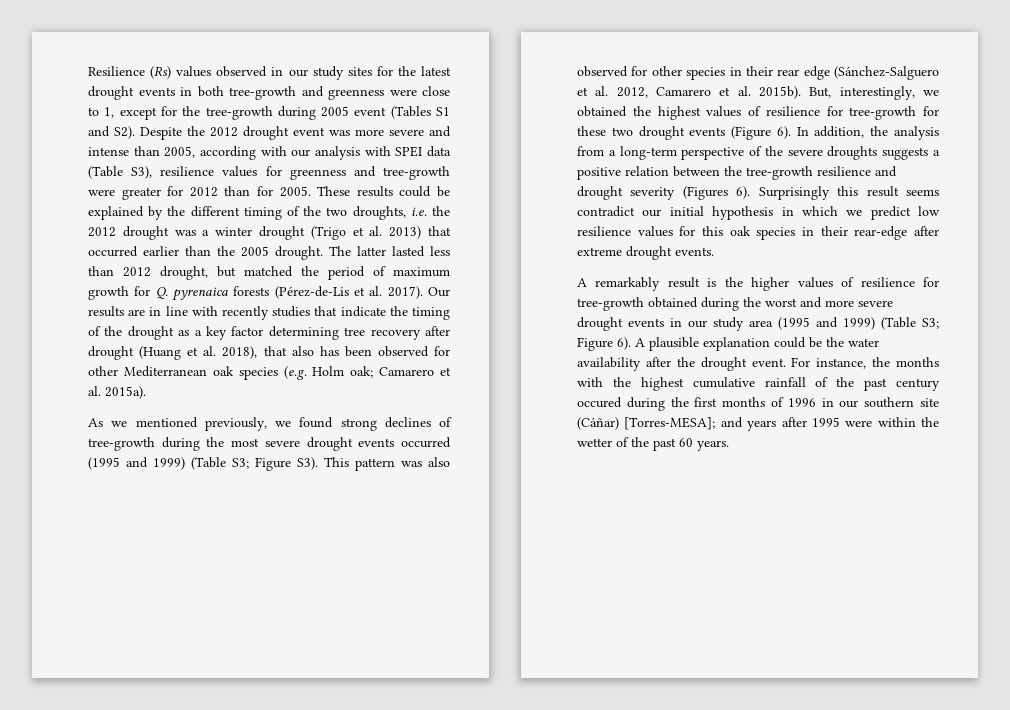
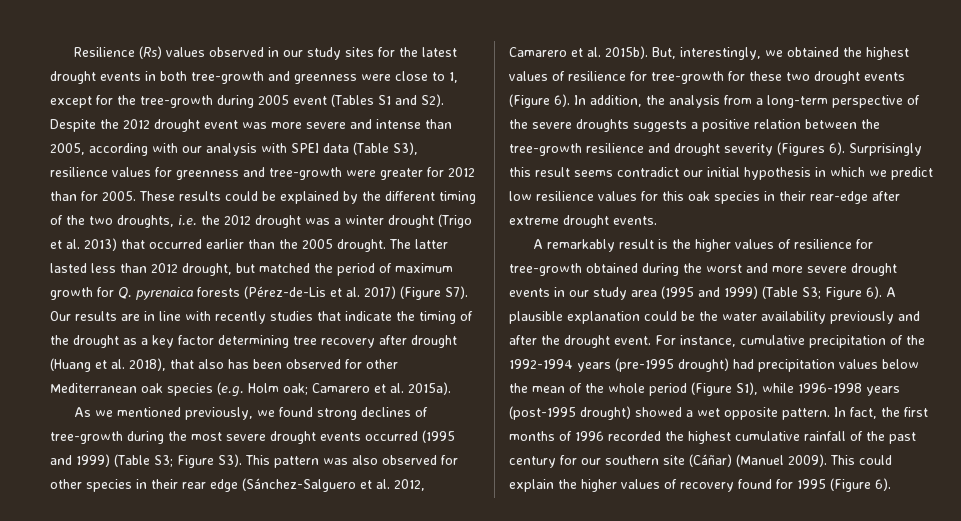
[387,286,423,299] 2017). -> [364,286,468,300] 2017) (Figure S7).
(641, 364) none -> [830,311,920,324] previously and
[872,357,939,367] [577,377,603,387] the months with -> [740,335,925,348] [509,358,919,372] [509,382,900,396] [509,406,928,420] [509,431,661,441] cumulative precipitation of the 1992-1994 years (pre-1995 drought) had precipitation values below the mean of the whole period (Figure S1), while 1996-1998 years (post-1995 drought) showed a wet opposite pattern. In fact, the first months of 1996 recorded
[577,397,939,411] [577,417,939,431] [577,437,729,451] occured during the first months of 1996 in our southern site (Cáñar) [Torres-MESA]; and years after 1995 were within the wetter of the past 60 years. -> [560,454,892,467] [509,478,891,492] for our southern site (Cáñar) (Manuel 2009). This could explain the higher values of recovery found for 1995 (Figure 6).

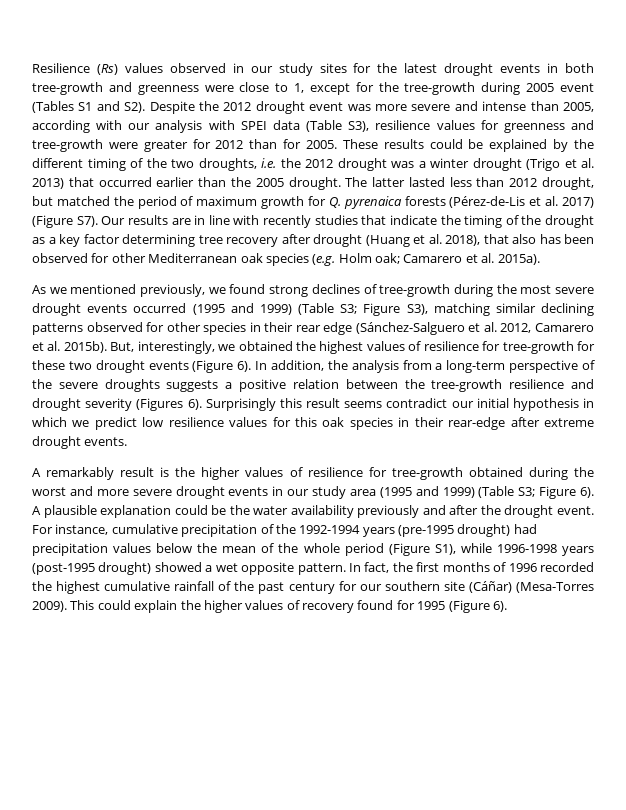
[218,454,378,468] S3). This pattern was also -> [406,303,594,316] [32,323,83,335] S3), matching similar declining patterns
[736,454,784,467] (Manuel -> [516,582,594,593] (Mesa-Torres

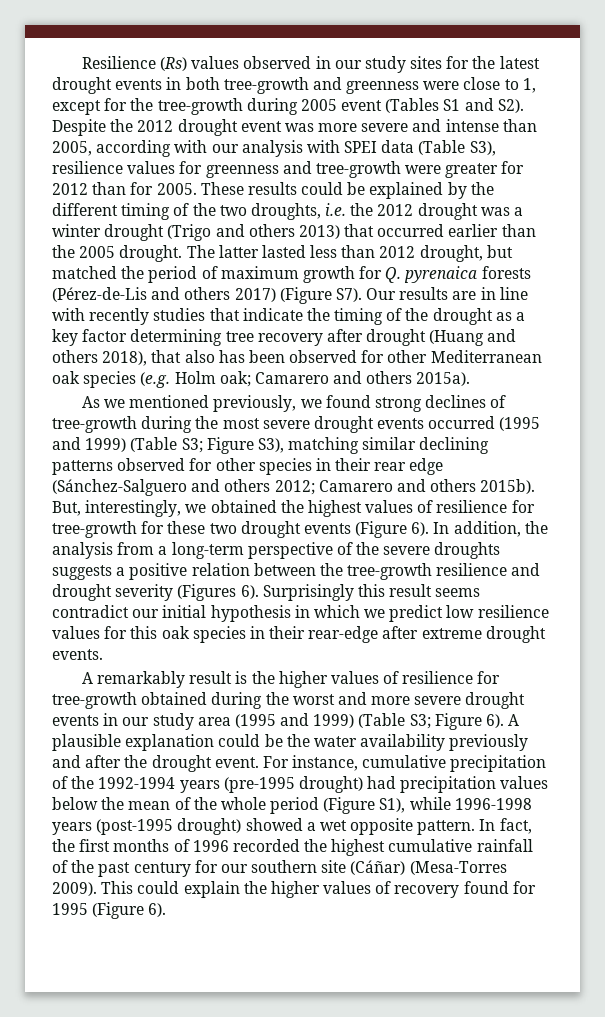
[564,158,594,168] et al. -> [215,224,295,237] and others
[529,196,559,206] et al. -> [151,287,231,300] and others
[413,234,442,244] et al. -> [487,329,517,342] [52,350,98,363] and others
[465,253,495,263] et al. -> [333,371,413,384] and others
[468,322,595,333] [32,341,61,351] et al. 2012, Camarero et al. -> [191,479,477,495] and others 2012; Camarero and others

